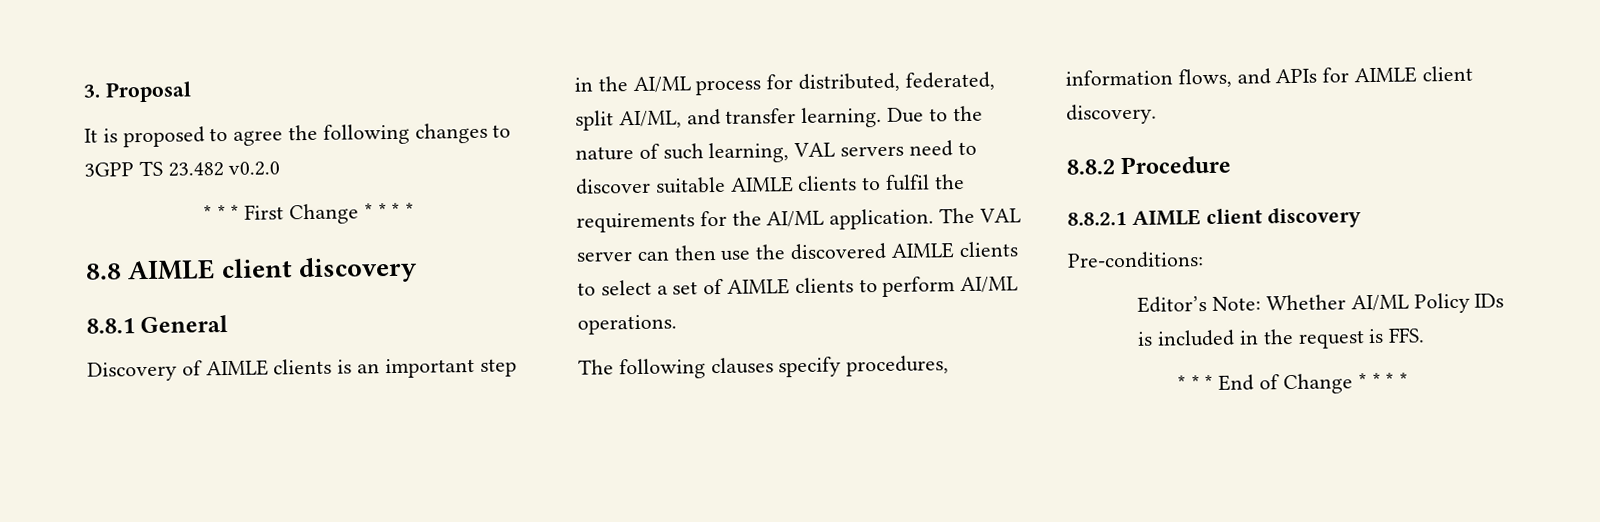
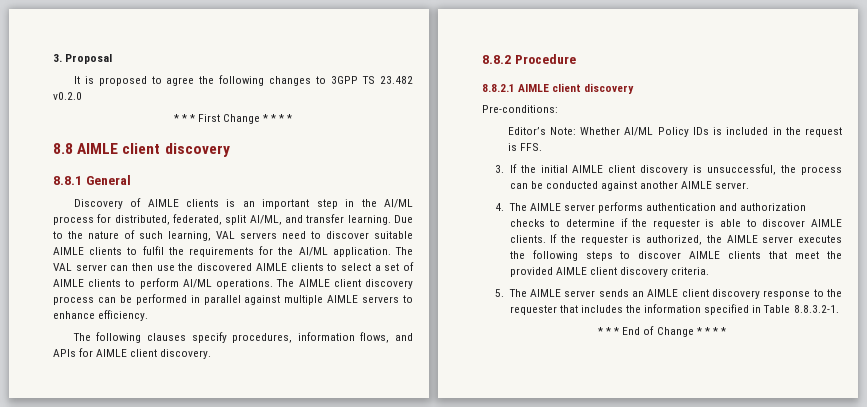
(677, 324) none -> [276,279,413,289] [53,294,413,305] [53,310,149,321] The AIMLE client discovery process can be performed in parallel against multiple AIMLE servers to enhance efficiency.
(1426, 335) none -> [494,164,842,175] [509,181,750,191] [494,202,807,213] [509,218,842,229] [509,234,842,245] [509,250,842,261] [509,267,710,277] [494,289,842,299] [509,304,839,315] // 3. If the initial AIMLE client discovery is unsuccessful, the process can be conducted against another AIMLE server. // 4. The AIMLE server performs authentication and authorization checks to determine if the requester is able to discover AIMLE clients. If the requester is authorized, the AIMLE server executes the following steps to discover AIMLE clients that meet the provided AIMLE client discovery criteria. // 5. The AIMLE server sends an AIMLE client discovery response to the requester that includes the information specified in Table 8.8.3.2-1.

